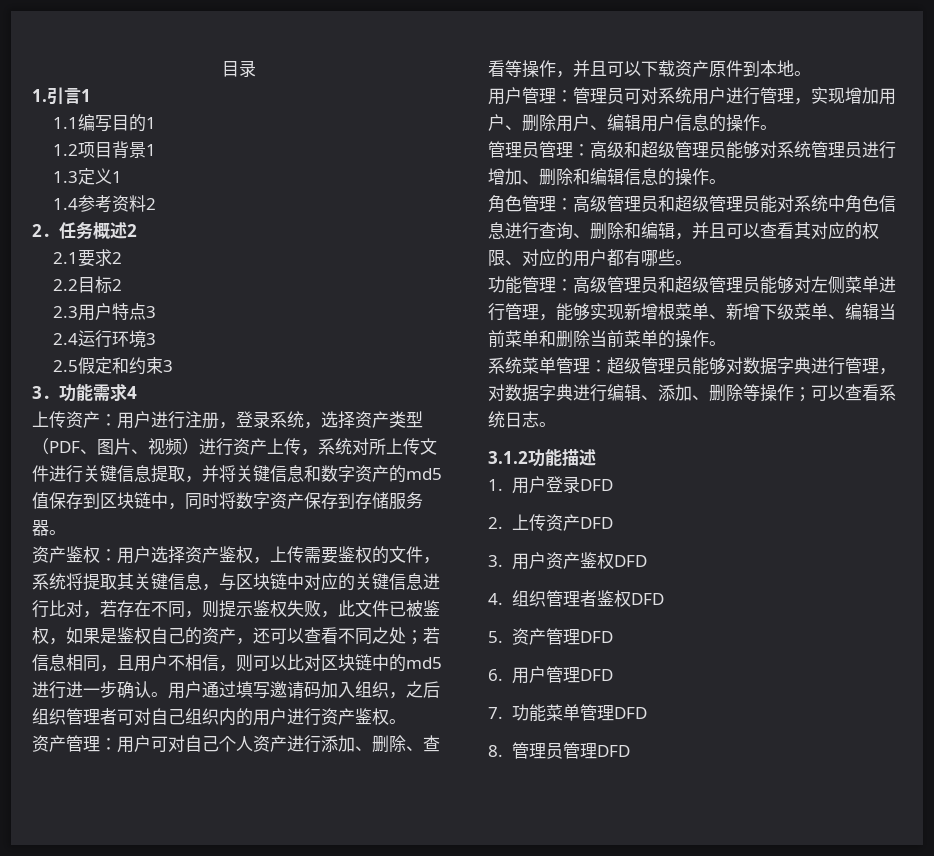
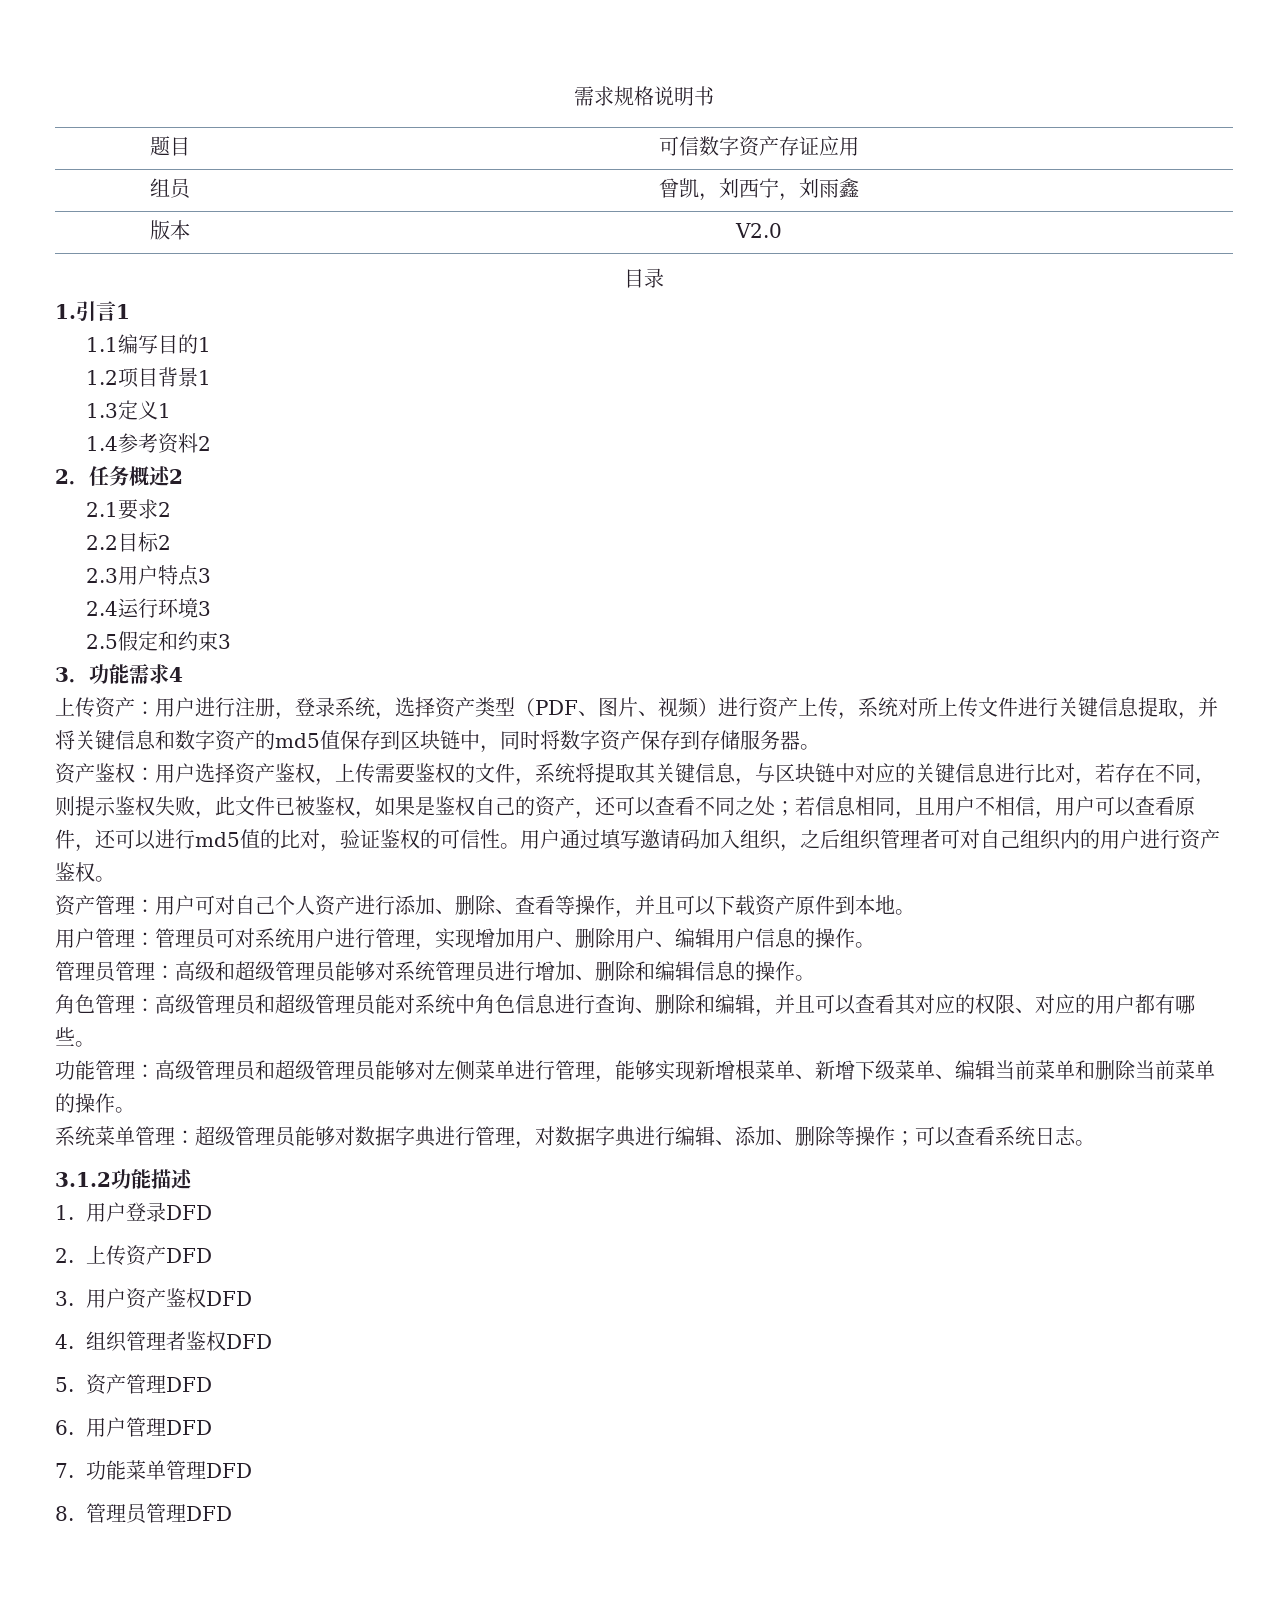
(222, 69) none -> [574,86,714,106] [150,136,190,156] [658,136,859,157] [150,178,192,199] [658,178,859,201] [150,220,190,240] [734,223,782,238] 需求规格说明书 // 题目 | 可信数字资产存证应用 // 组员 | 曾凯，刘西宁，刘雨鑫 // 版本 | V2.0 //
[236,654,442,672] [32,681,151,699] 则可以比对区块链中的md5进行进一步确认 -> [1055,796,1195,817] [55,829,500,852] 用户可以查看原件，还可以进行md5值的比对，验证鉴权的可信性

